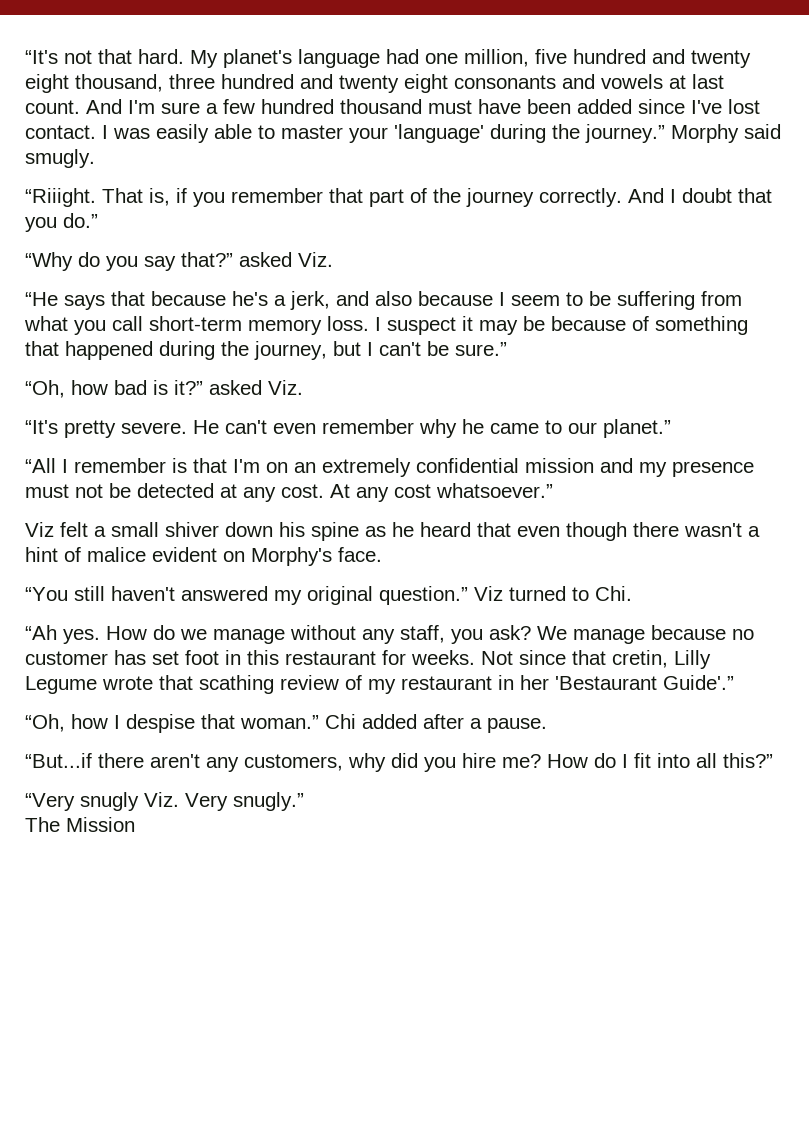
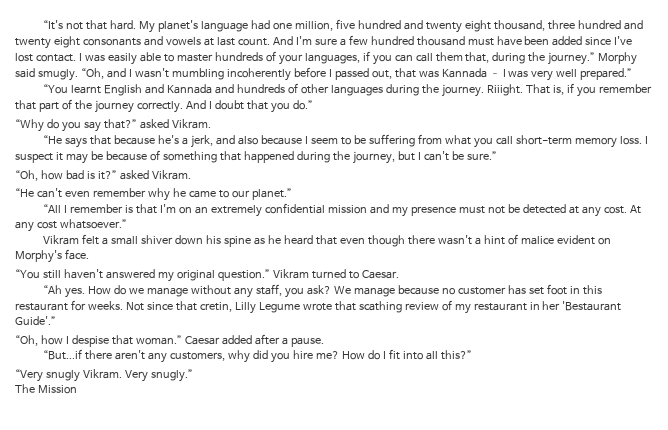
[349,124,484,143] your 'language' -> [214,51,490,65] hundreds of your languages, if you can call them that,
[25,188,96,207] // “Riiight. -> [80,67,633,81] [43,83,523,97] “Oh, and I wasn't mumbling incoherently before I passed out, that was Kannada – I was very well prepared.” // “You learnt English and Kannada and hundreds of other languages during the journey. Riiight.
[298,252,333,267] Viz. -> [171,119,211,129] Vikram.
[268,380,303,395] [25,420,219,438] Viz. // “It's pretty severe. He -> [151,170,191,180] [15,188,34,197] Vikram. // “He
[25,522,54,537] Viz -> [43,235,80,245] Vikram
[474,586,503,601] Viz -> [272,269,309,279] Vikram
[595,586,632,601] Chi. -> [361,270,399,279] Caesar.
[325,714,356,729] Chi -> [184,336,220,345] Caesar
[144,792,179,807] Viz. -> [82,369,122,379] Vikram.

